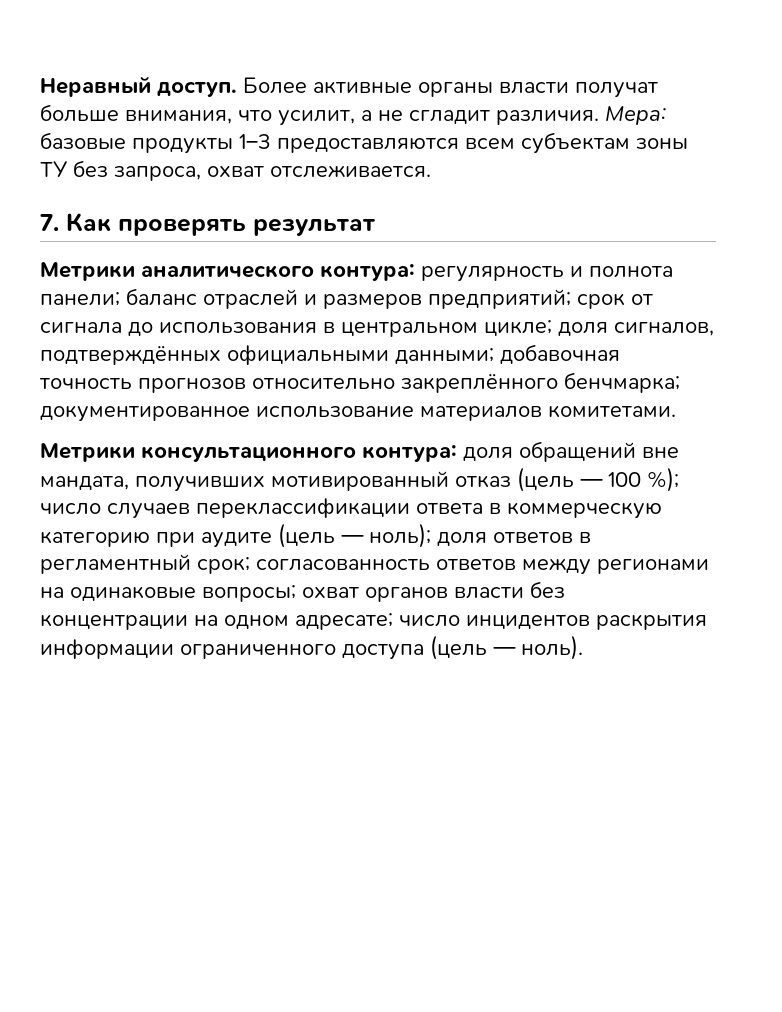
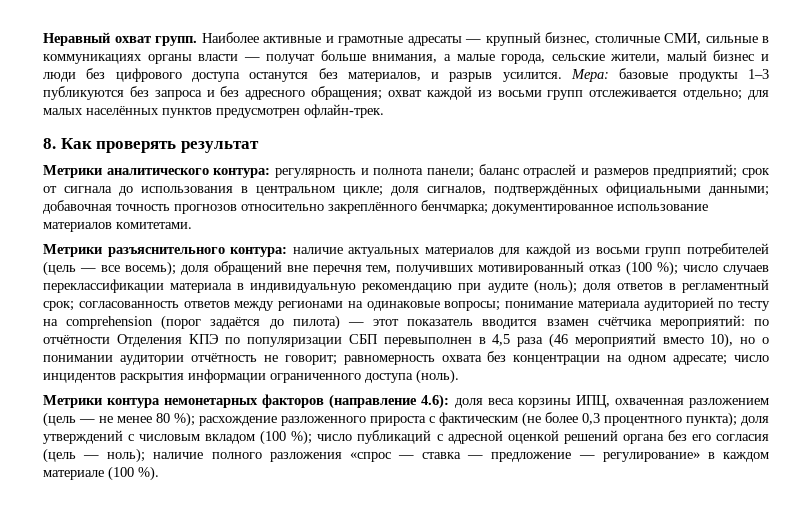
[157,77,412,97] доступ. Более активные -> [114,32,769,46] [43,54,142,64] охват групп. Наиболее активные и грамотные адресаты — крупный бизнес, столичные СМИ, сильные в коммуникациях
(569, 88) none -> [243,57,260,61] —
[238,106,666,126] [40,132,688,154] [40,160,431,181] [40,214,59,231] что усилит, а не сгладит различия. Мера: базовые продукты 1–3 предоставляются всем субъектам зоны ТУ без запроса, охват отслеживается. // 7. -> [444,50,769,64] [43,68,769,82] [43,86,769,100] [43,104,384,118] [43,138,56,149] а малые города, сельские жители, малый бизнес и люди без цифрового доступа останутся без материалов, и разрыв усилится. Мера: базовые продукты 1–3 публикуются без запроса и без адресного обращения; охват каждой из восьми групп отслеживается отдельно; для малых населённых пунктов предусмотрен офлайн-трек. // 8.
[141,445,457,462] консультационного контура: -> [107,243,769,257] [43,261,176,276] разъяснительного контура: наличие актуальных материалов для каждой из восьми групп потребителей (цель — все восемь);
[40,476,129,491] мандата, -> [312,265,392,275] перечня тем,
[517,467,641,492] (цель — 100 -> [626,261,653,276] (100
[416,502,662,519] [40,523,431,548] ответа в коммерческую категорию при аудите (цель — ноль); -> [170,279,577,294] материала в индивидуальную рекомендацию при аудите (ноль);
[302,587,524,602] охват органов власти -> [505,297,770,311] [43,315,769,330] [43,333,769,348] [43,353,482,365] понимание материала аудиторией по тесту на comprehension (порог задаётся до пилота) — этот показатель вводится взамен счётчика мероприятий: по отчётности Отделения КПЭ по популяризации СБП перевыполнен в 4,5 раза (46 мероприятий вместо 10), но о понимании аудитории отчётность не говорит; равномерность охвата
[430,635,583,660] (цель — ноль). -> [416,369,459,384] [43,394,769,409] [43,412,769,427] [43,430,770,445] [43,448,769,463] [43,466,159,481] (ноль). // Метрики контура немонетарных факторов (направление 4.6): доля веса корзины ИПЦ, охваченная разложением (цель — не менее 80 %); расхождение разложенного прироста с фактическим (не более 0,3 процентного пункта); доля утверждений с числовым вкладом (100 %); число публикаций с адресной оценкой решений органа без его согласия (цель — ноль); наличие полного разложения «спрос — ставка — предложение — регулирование» в каждом материале (100 %).

